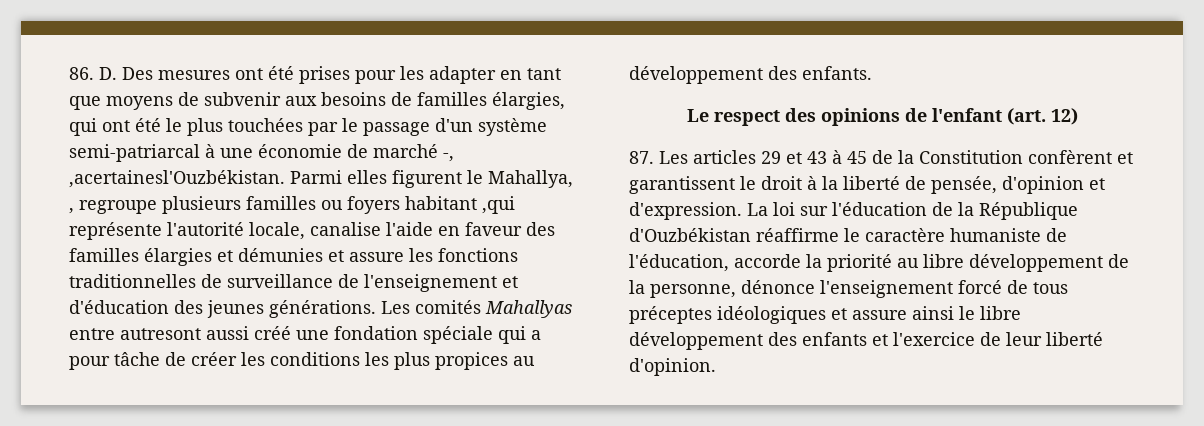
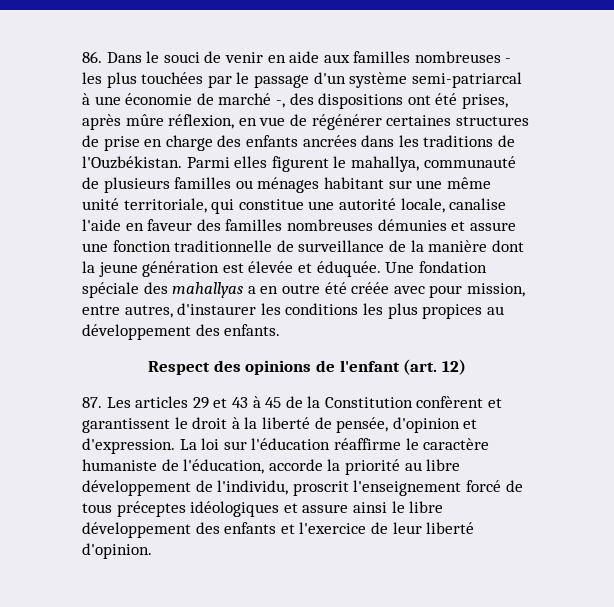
[99,66,561,84] [69,92,565,110] [69,118,182,136] D. Des mesures ont été prises pour les adapter en tant que moyens de subvenir aux besoins de familles élargies, qui ont été le -> [106,51,512,63] [82,72,102,84] Dans le souci de venir en aide aux familles nombreuses - les
[69,170,573,188] [69,196,515,214] [69,222,244,240] ,acertainesl'Ouzbékistan. Parmi elles figurent le Mahallya, , regroupe plusieurs familles ou foyers habitant ,qui représente l'autorité -> [289,93,508,109] [82,114,529,130] [82,135,515,151] [82,156,516,172] [82,177,491,193] [82,198,396,214] des dispositions ont été prises, après mûre réflexion, en vue de régénérer certaines structures de prise en charge des enfants ancrées dans les traditions de l'Ouzbékistan. Parmi elles figurent le mahallya, communauté de plusieurs familles ou ménages habitant sur une même unité territoriale, qui constitue une autorité
[144,248,233,266] élargies et -> [286,219,373,231] nombreuses
[409,248,518,262] [69,274,518,292] [69,300,572,318] [69,326,541,344] [69,352,237,370] les fonctions traditionnelles de surveillance de l'enseignement et d'éducation des jeunes générations. Les comités Mahallyas entre autresont aussi créé une fondation spéciale qui a pour tâche de créer -> [82,240,524,252] [82,261,487,277] [82,282,525,298] [82,303,257,318] une fonction traditionnelle de surveillance de la manière dont la jeune génération est élevée et éduquée. Une fondation spéciale des mahallyas a en outre été créée avec pour mission, entre autres, d'instaurer
[686,109,780,126] Le respect -> [148,361,211,375] Respect
[932,202,1078,220] [629,228,751,242] de la République d'Ouzbékistan -> (331, 444) none
[629,280,815,298] la personne, dénonce -> [217,480,349,496] l'individu, proscrit

